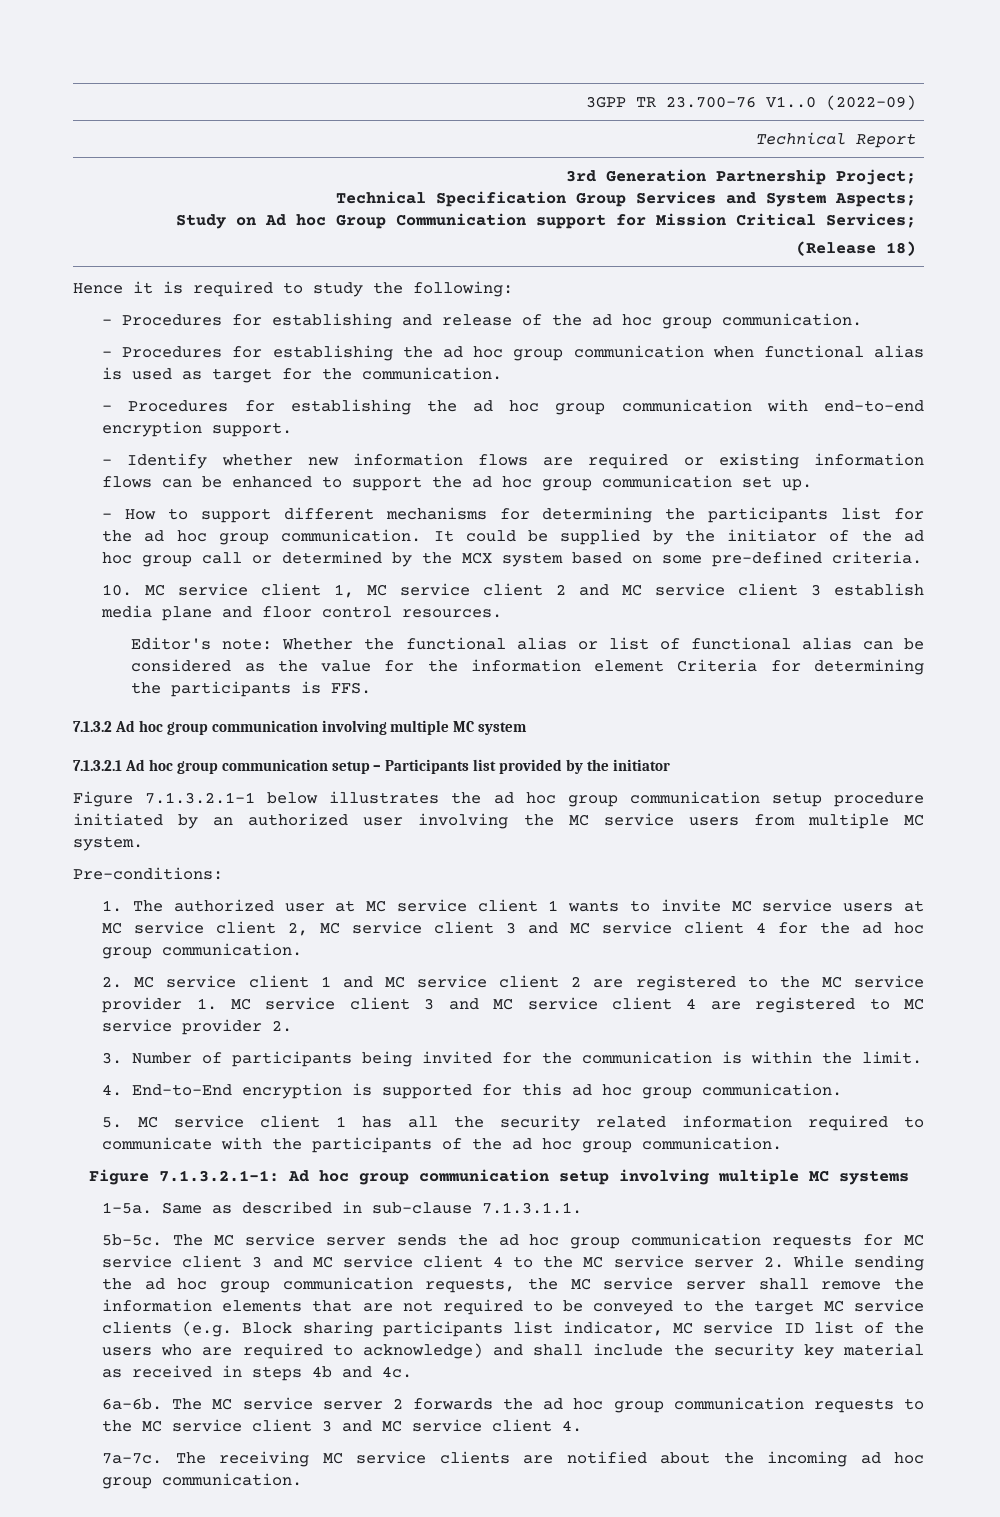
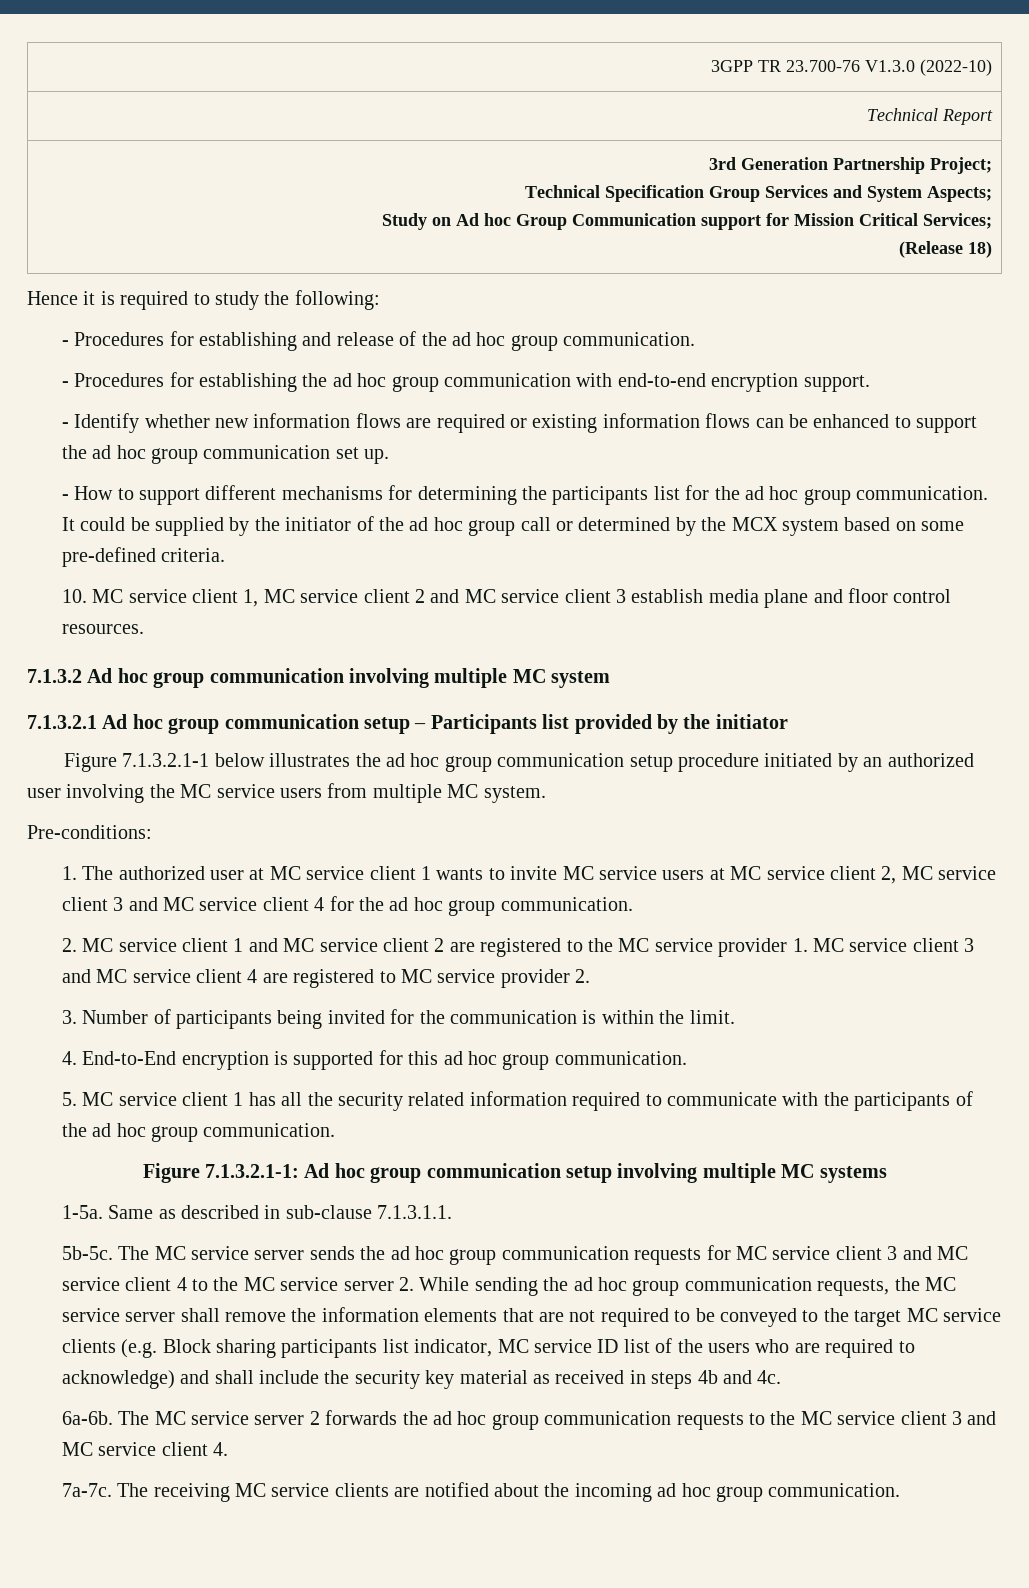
[766,95,917,110] V1..0 (2022-09) -> [864,59,992,76] V1.3.0 (2022-10)
[102,345,924,361] [102,367,503,383] // - Procedures for establishing the ad hoc group communication when functional alias is used as target for the communication. -> (696, 339) none
[131,637,925,650] [131,659,925,675] [131,681,372,697] // Editor's note: Whether the functional alias or list of functional alias can be considered as the value for the information element Criteria for determining the participants is FFS. -> (144, 629) none

